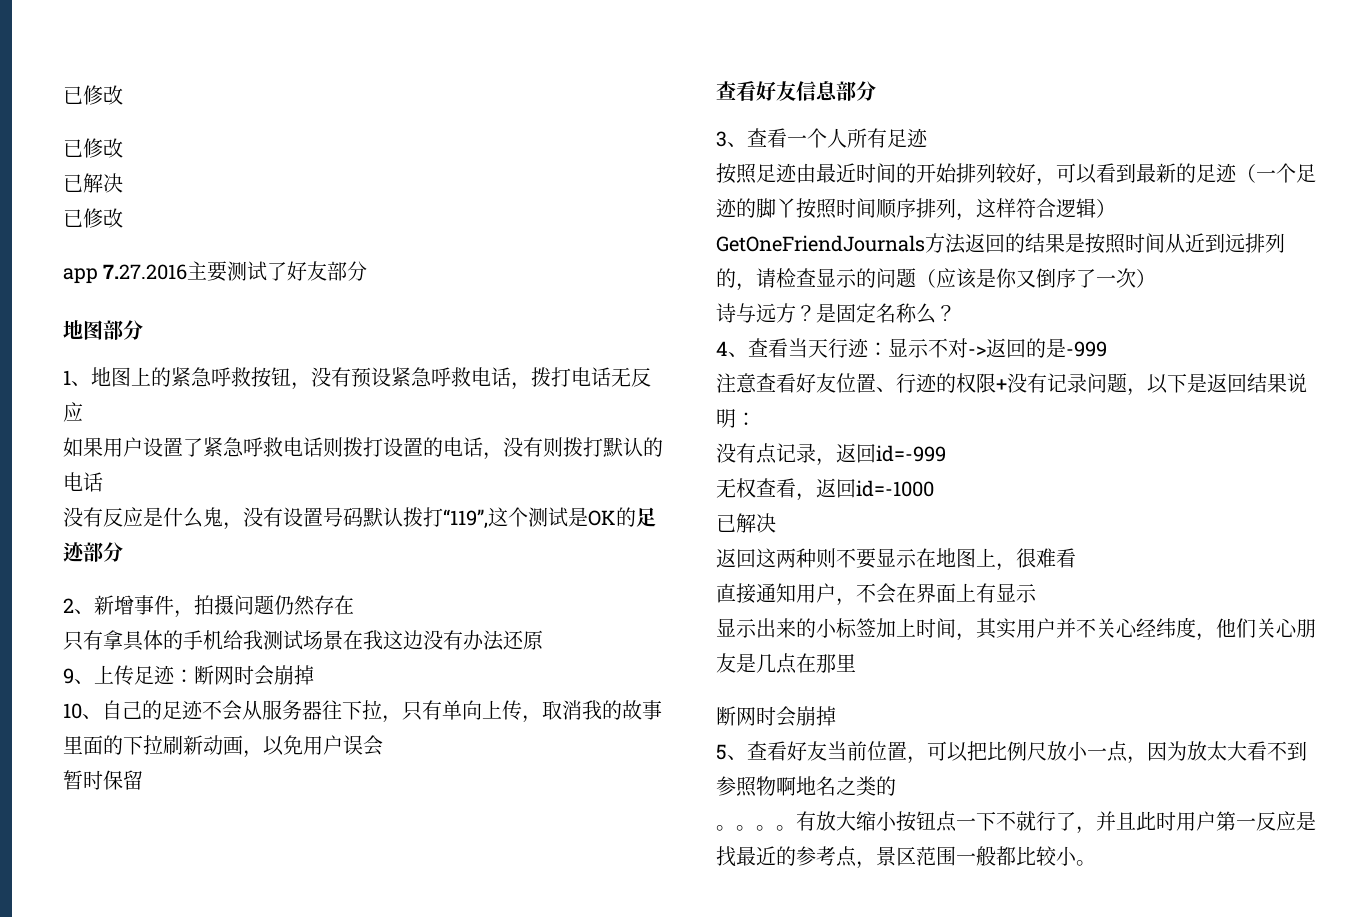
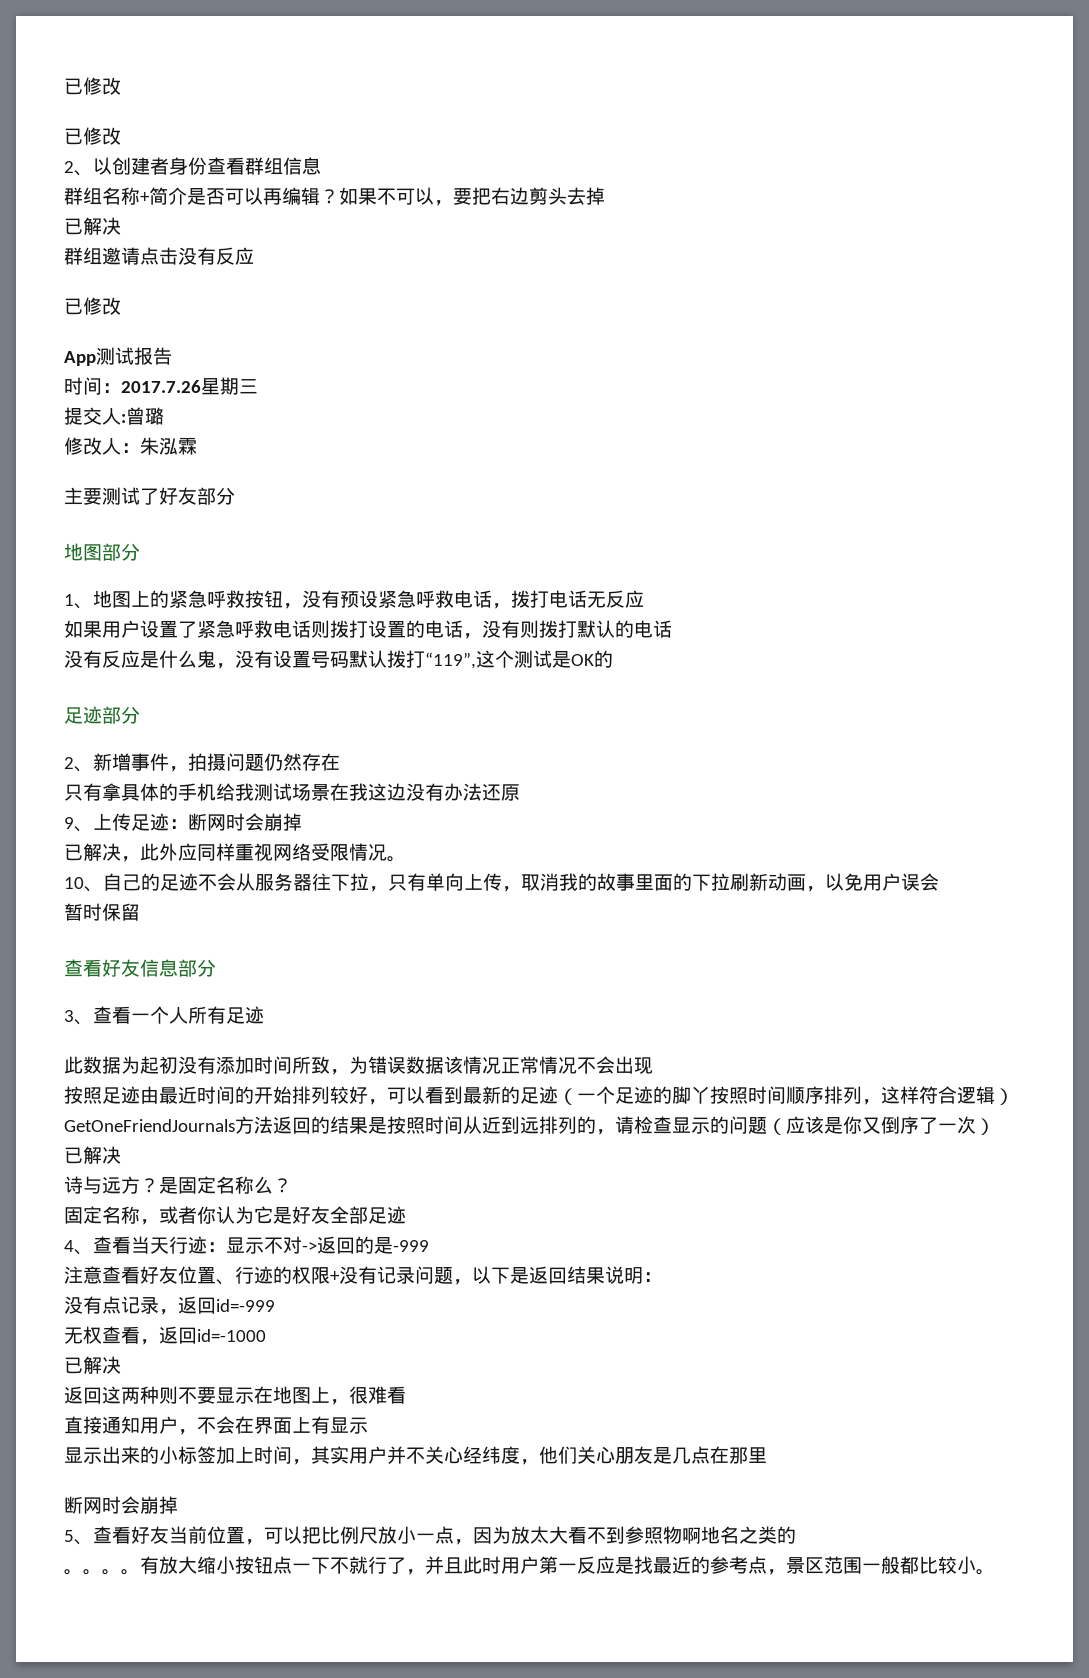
[63,173,123,193] [63,208,123,228] [63,264,188,284] 已解决 // 已修改 // app 7.27.2016 -> [64,157,321,176] [64,187,605,206] [64,217,121,235] [64,247,254,265] [64,297,121,315] [64,347,172,366] [64,377,258,395] [64,407,164,425] [64,437,197,455] 2、以创建者身份查看群组信息 // 群组名称+简介是否可以再编辑？如果不可以，要把右边剪头去掉 // 已解决 // 群组邀请点击没有反应 // 已修改 // App测试报告 // 时间：2017.7.26星期三 // 提交人:曾璐 // 修改人：朱泓霖 //
(636, 517) none -> (613, 659) //
(314, 675) none -> [64,843,406,862] // 已解决，此外应同样重视网络受限情况。
(928, 138) none -> [64,1056,653,1075] // 此数据为起初没有添加时间所致，为错误数据该情况正常情况不会出现
(1156, 278) none -> [64,1146,121,1164] // 已解决
(956, 313) none -> [64,1206,406,1225] // 固定名称，或者你认为它是好友全部足迹

